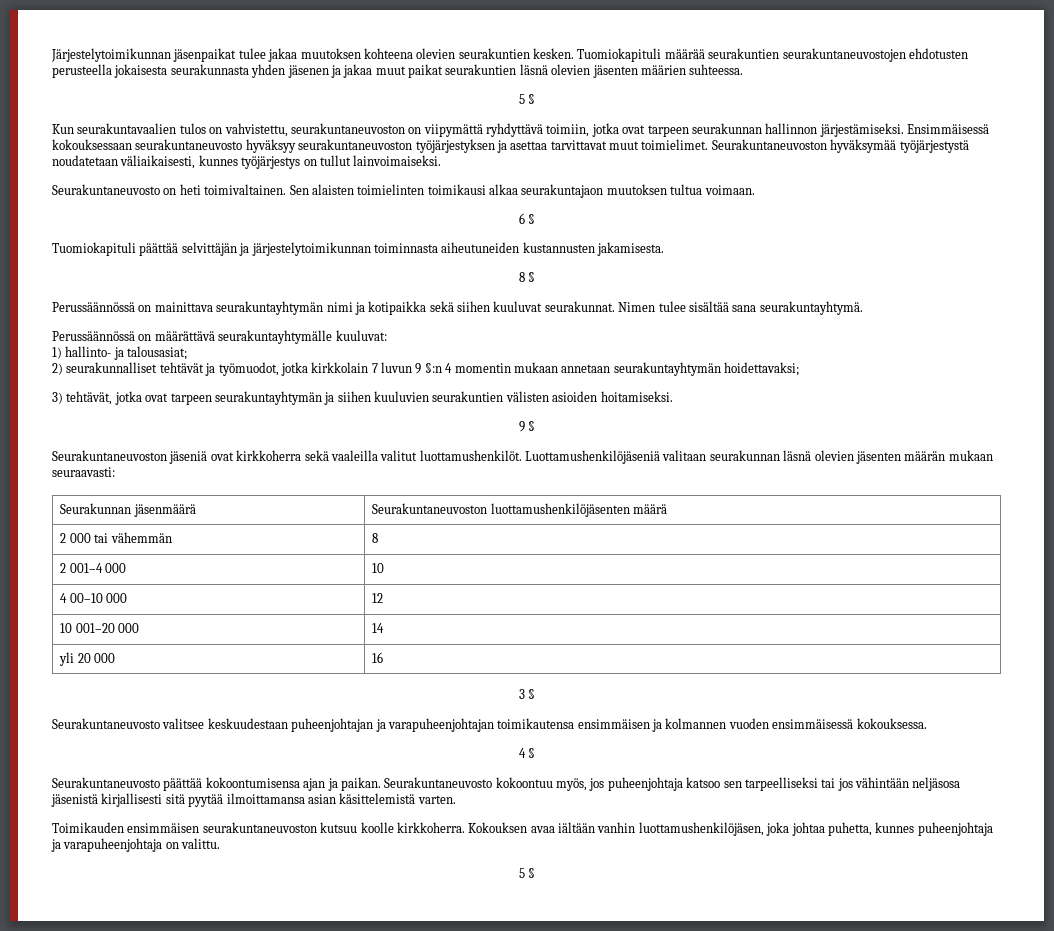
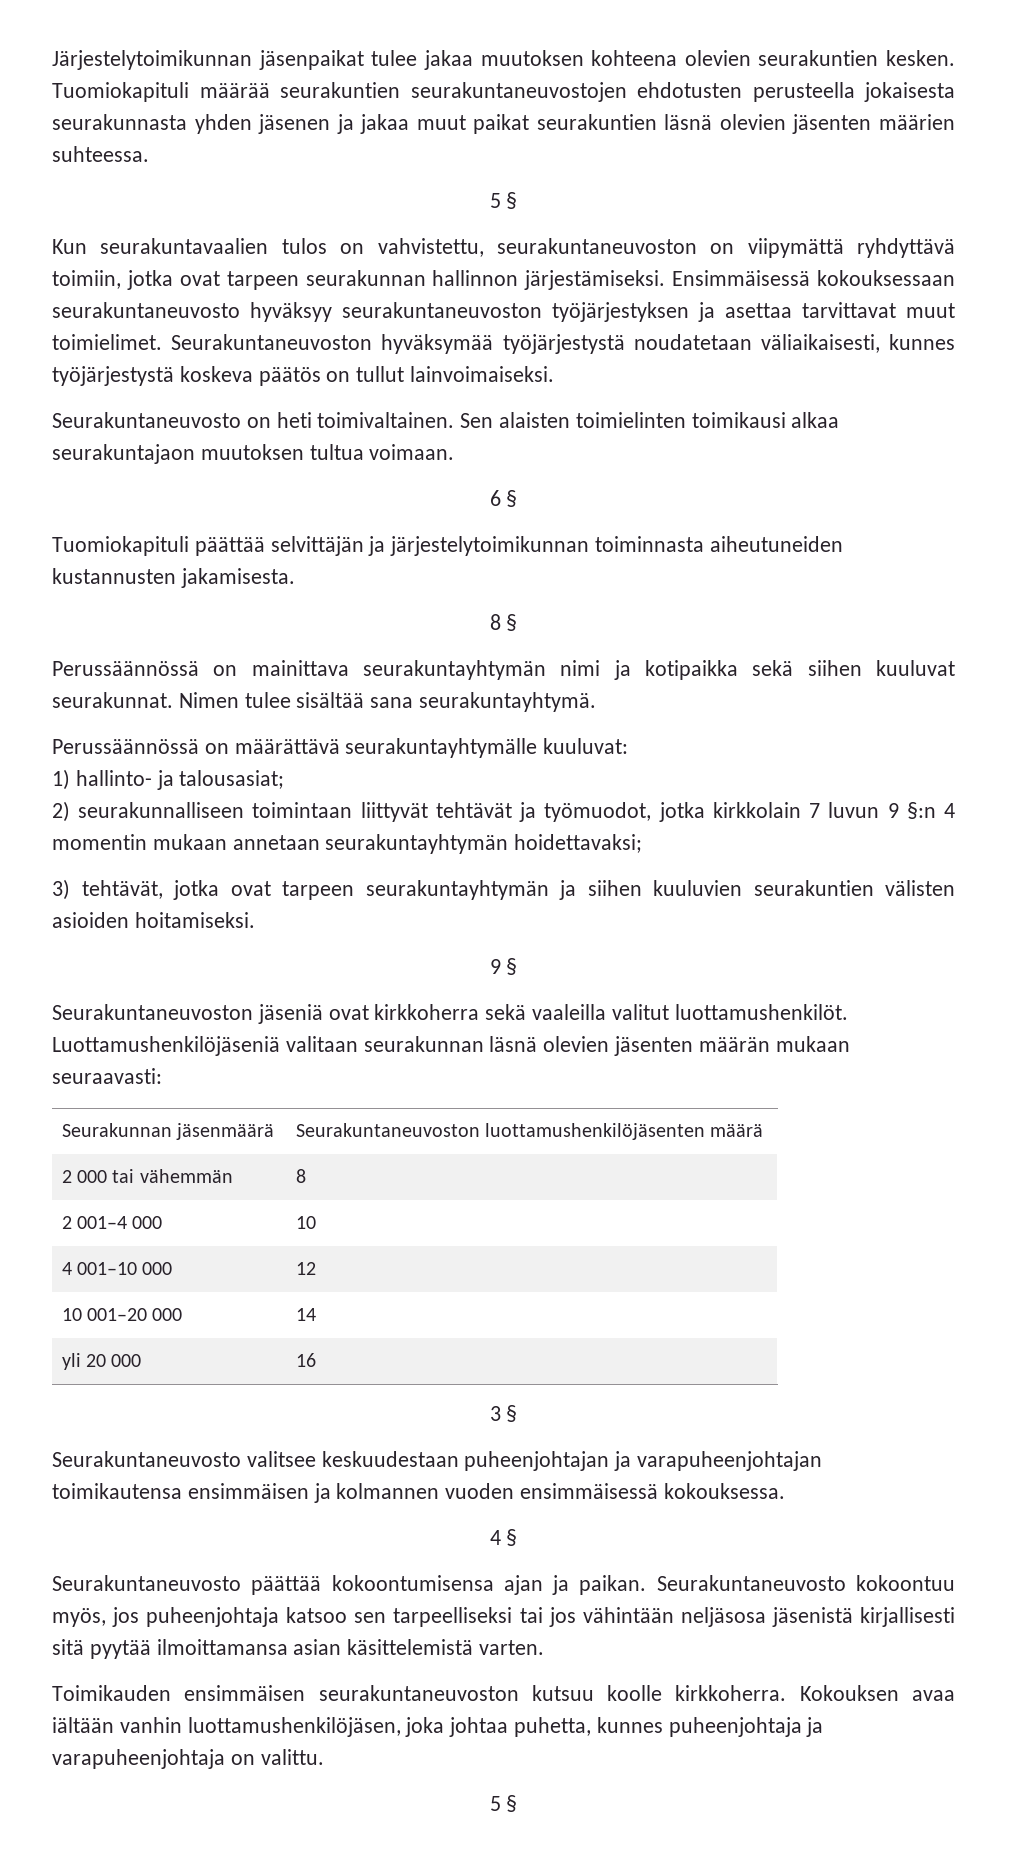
[241,156,301,169] työjärjestys -> [52,366,321,386] työjärjestystä koskeva päätös
[66,362,158,373] seurakunnalliset -> [78,802,428,822] seurakunnalliseen toimintaan liittyvät
[69,593,103,603] 00–10 -> [77,1262,138,1275] 001–10

